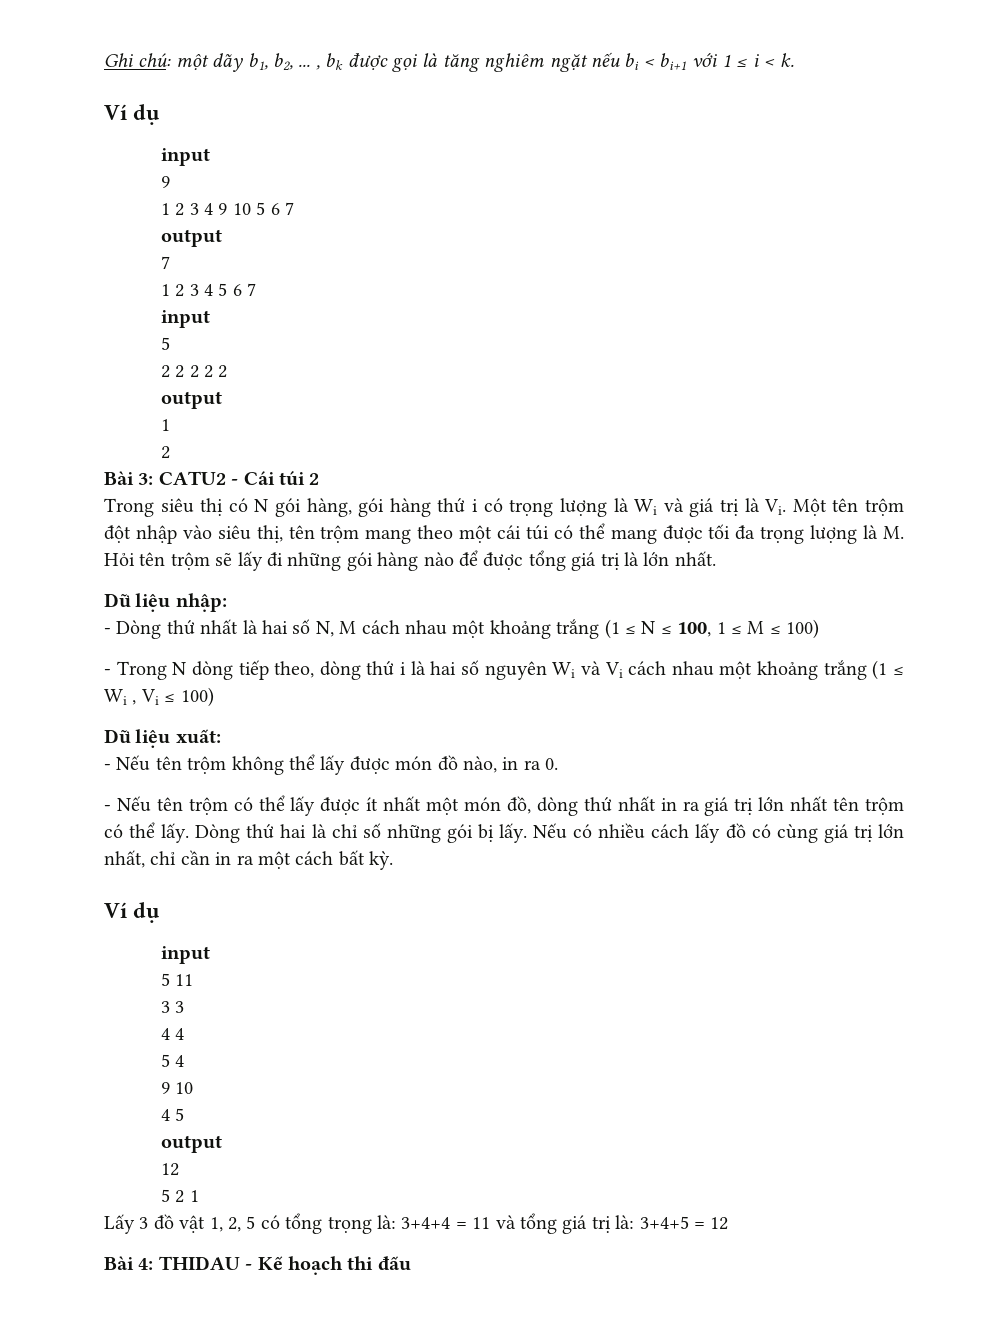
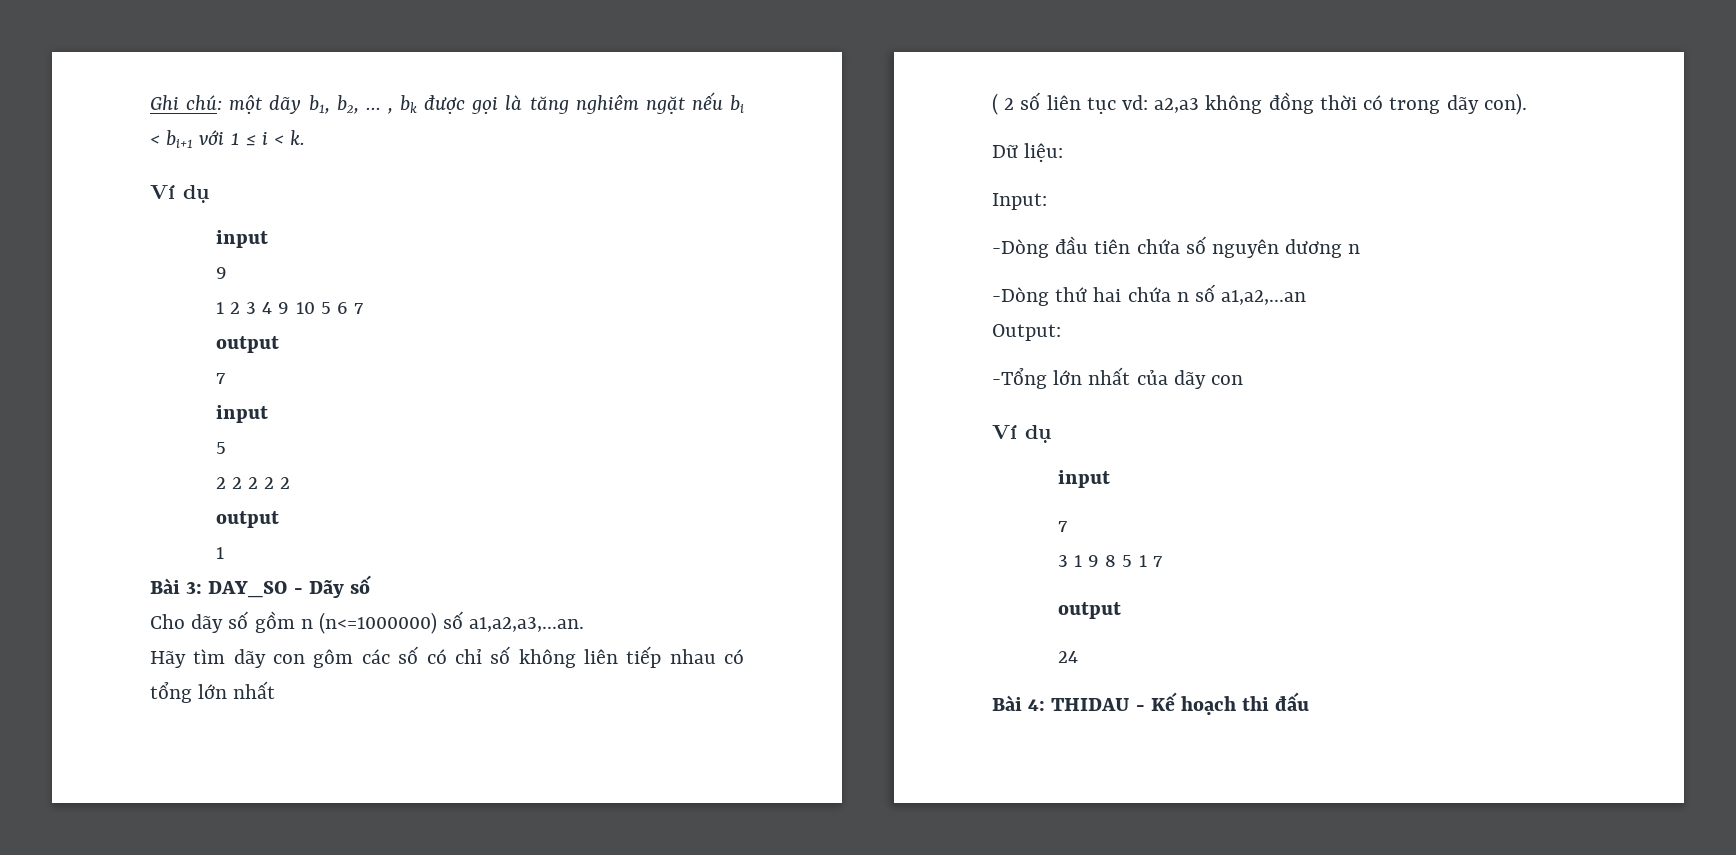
[160,283,257,297] // 1 2 3 4 5 6 7 -> (225, 378) none
[160,446,170,459] // 2 -> (224, 553) none
[158,471,320,486] [104,498,904,517] [104,523,905,544] [104,550,716,571] [104,593,227,612] [104,619,820,639] [104,660,904,680] [104,687,214,707] [104,729,221,748] [104,754,559,775] [104,795,905,816] [104,822,904,843] [104,850,394,870] [104,902,161,923] [160,946,210,964] [160,973,194,986] [160,1001,185,1013] [160,1028,185,1040] [160,1054,185,1067] [160,1082,194,1094] [160,1108,185,1121] [160,1135,222,1153] [160,1163,179,1176] [160,1189,199,1203] [104,1213,729,1234] CATU2 - Cái túi 2 // Trong siêu thị có N gói hàng, gói hàng thứ i có trọng lượng là Wi và giá trị là Vi. Một tên trộm đột nhập vào siêu thị, tên trộm mang theo một cái túi có thể mang được tối đa trọng lượng là M. Hỏi tên trộm sẽ lấy đi những gói hàng nào để được tổng giá trị là lớn nhất. // Dữ liệu nhập: // - Dòng thứ nhất là hai số N, M cách nhau một khoảng trắng (1 ≤ N ≤ 100, 1 ≤ M ≤ 100) // - Trong N dòng tiếp theo, dòng thứ i là hai số nguyên Wi và Vi cách nhau một khoảng trắng (1 ≤ Wi , Vi ≤ 100) // Dữ liệu xuất: // - Nếu tên trộm không thể lấy được món đồ nào, in ra 0. // - Nếu tên trộm có thể lấy được ít nhất một món đồ, dòng thứ nhất in ra giá trị lớn nhất tên trộm có thể lấy. Dòng thứ hai là chỉ số những gói bị lấy. Nếu có nhiều cách lấy đồ có cùng giá trị lớn nhất, chỉ cần in ra một cách bất kỳ. // Ví dụ // input // 5 11 // 3 3 // 4 4 // 5 4 // 9 10 // 4 5 // output // 12 // 5 2 1 // Lấy 3 đồ vật 1, 2, 5 có tổng trọng là: 3+4+4 = 11 và tổng giá trị là: 3+4+5 = 12 -> [208,575,372,598] [150,611,585,634] [150,646,744,668] [150,681,276,703] [992,92,1527,115] [992,143,1064,162] [992,193,1047,210] [992,236,1361,258] [992,284,1307,306] [992,324,1061,341] [992,367,1244,389] [992,425,1051,443] [1057,470,1110,488] [1057,521,1067,532] [1057,555,1162,567] [1057,602,1121,619] [1057,651,1078,663] DAY_SO - Dãy số // Cho dãy số gồm n (n<=1000000) số a1,a2,a3,...an. // Hãy tìm dãy con gôm các số có chỉ số không liên tiếp nhau có tổng lớn nhất // ( 2 số liên tục vd: a2,a3 không đồng thời có trong dãy con). // Dữ liệu: // Input: // -Dòng đầu tiên chứa số nguyên dương n // -Dòng thứ hai chứa n số a1,a2,...an // Output: // -Tổng lớn nhất của dãy con // Ví dụ // input // 7 // 3 1 9 8 5 1 7 // output // 24

